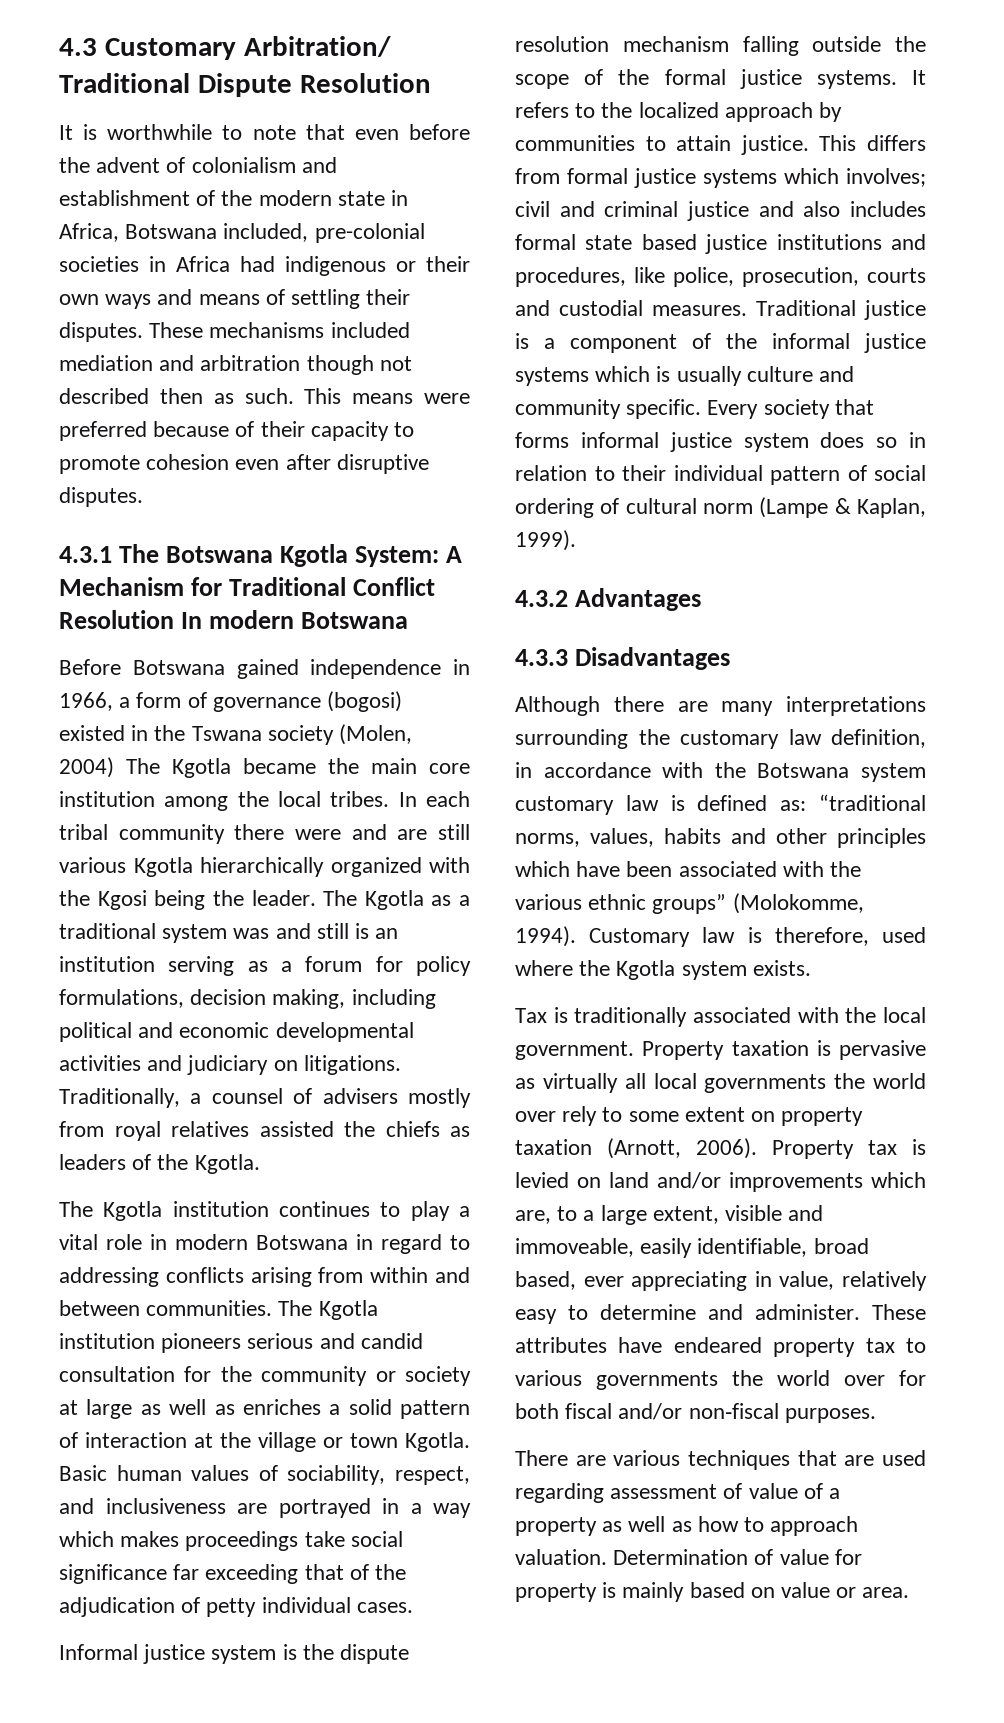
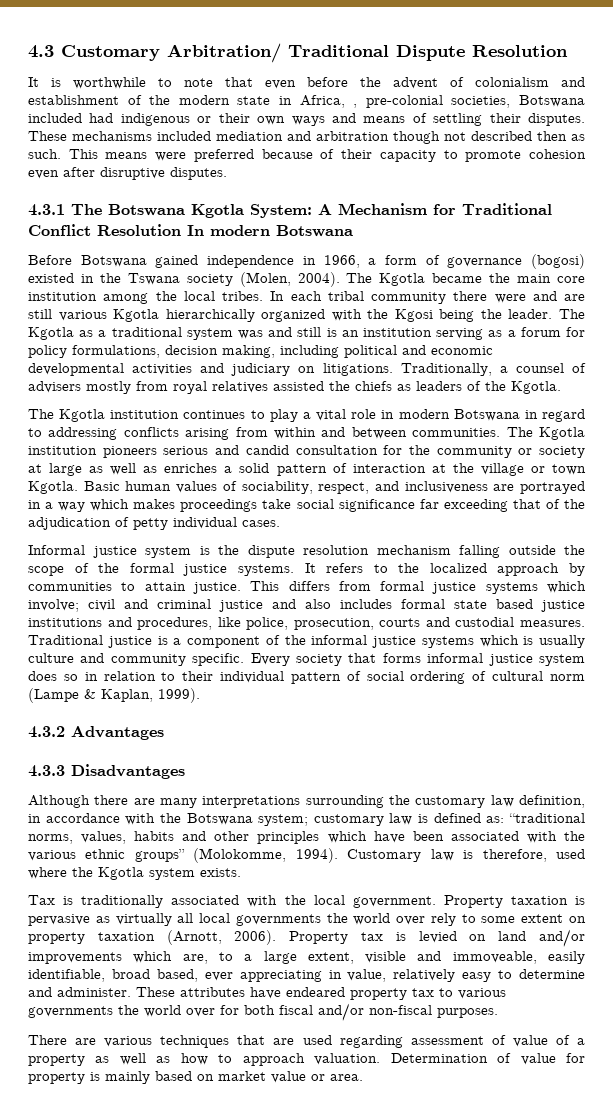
[125,223,425,243] [59,256,230,272] Botswana included, pre-colonial societies in Africa -> [353,95,586,108] [28,113,82,123] , pre-colonial societies, Botswana included
[59,757,114,778] 2004) -> [297,272,340,287] 2004).
[846,168,926,187] involves; -> [28,599,79,612] involve;
[861,763,926,782] system -> [258,814,309,826] system;
(775, 1592) none -> [218,1071,266,1081] market

